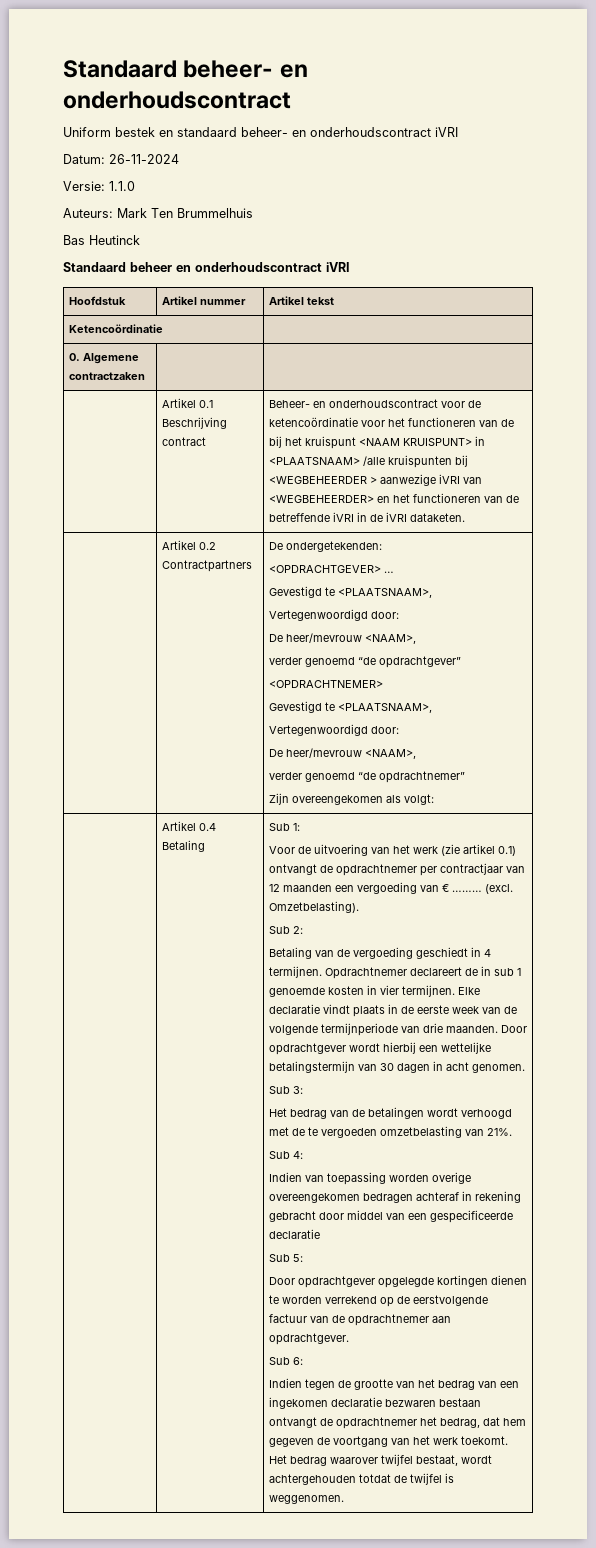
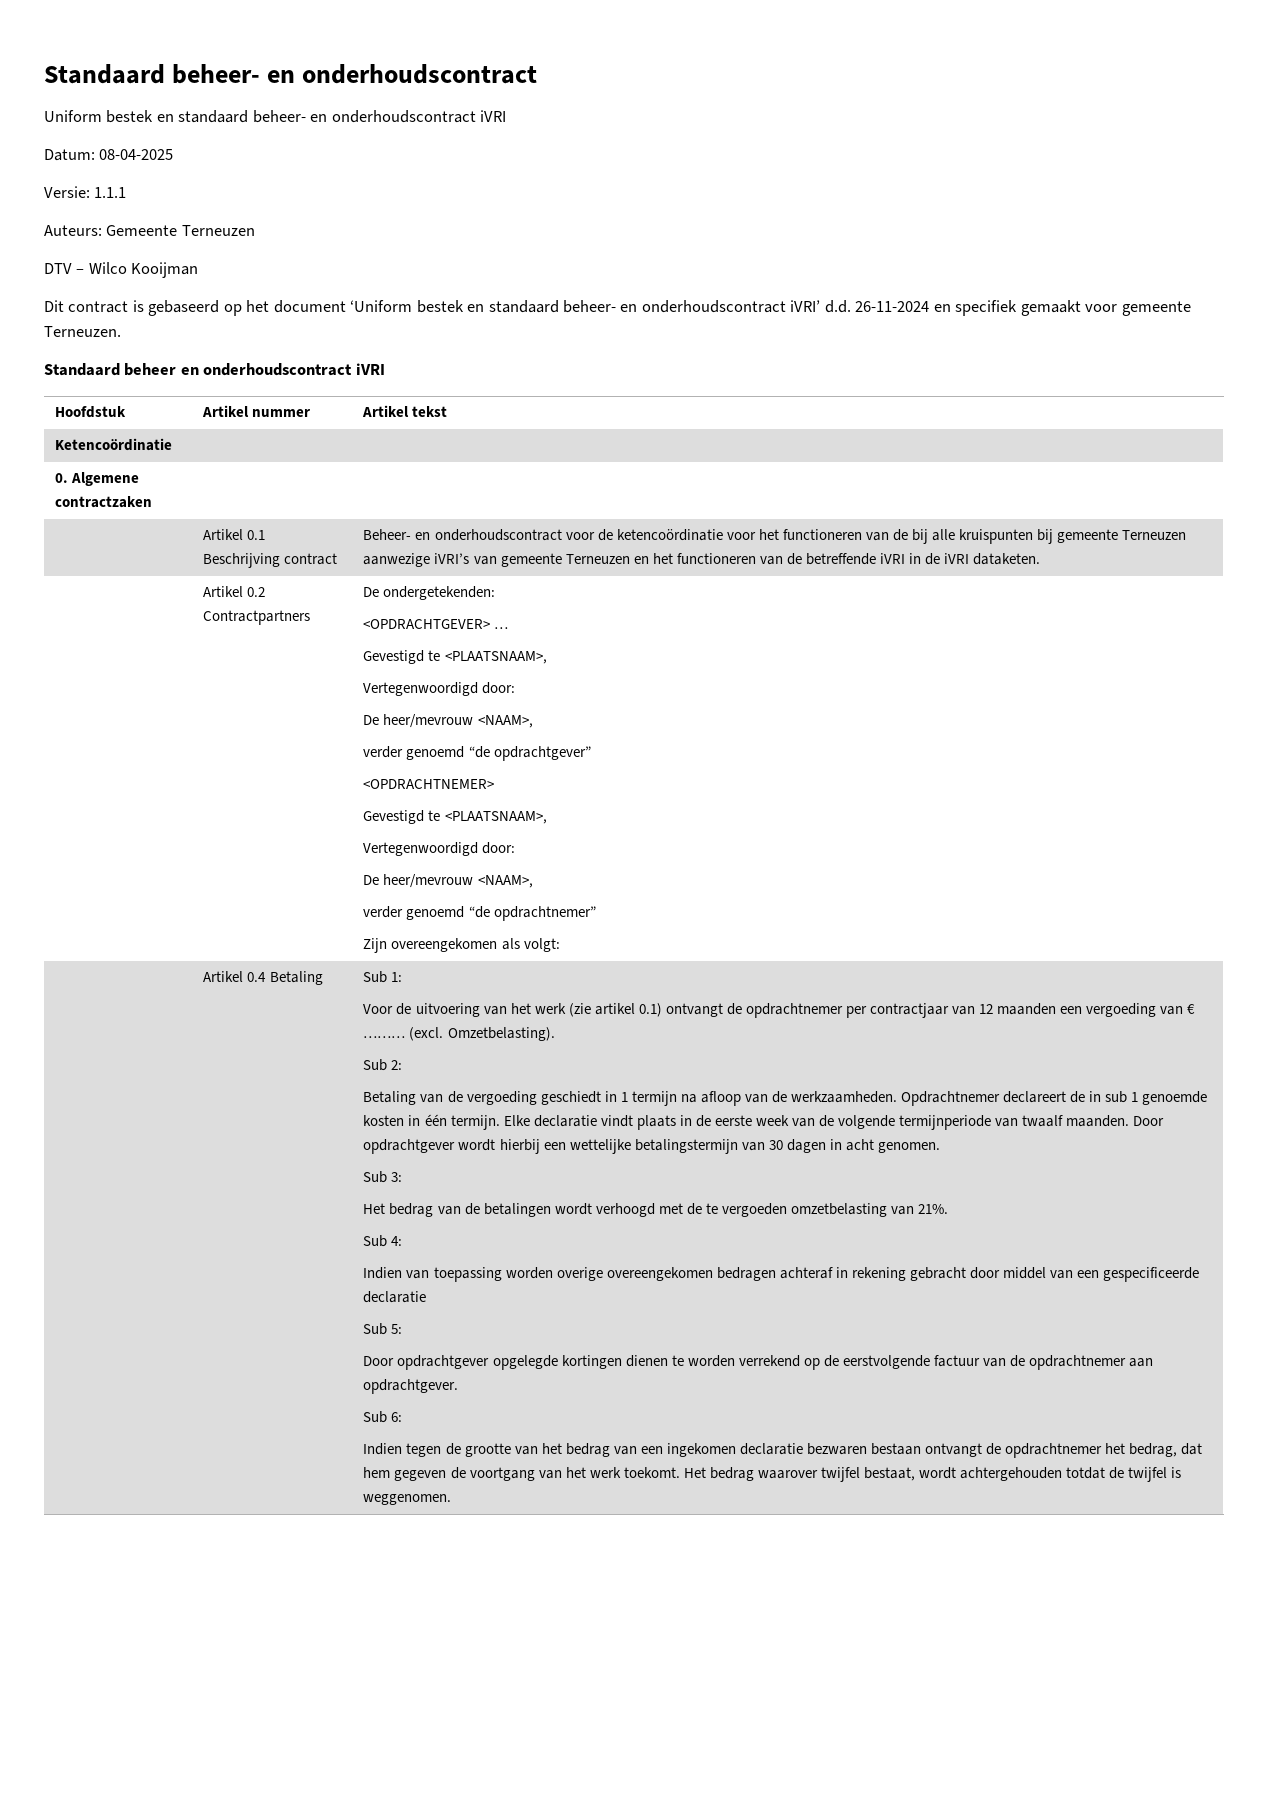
[109,154,179,164] 26-11-2024 -> [99,149,174,160] 08-04-2025
[109,181,135,191] 1.1.0 -> [94,187,127,198] 1.1.1
[117,208,253,218] [63,235,140,245] Mark Ten Brummelhuis // Bas Heutinck -> [106,225,255,236] [44,262,199,278] [44,300,1191,316] [44,326,121,337] Gemeente Terneuzen // DTV – Wilco Kooijman // Dit contract is gebaseerd op het document ‘Uniform bestek en standaard beheer- en onderhoudscontract iVRI’ d.d. 26-11-2024 en specifiek gemaakt voor gemeente Terneuzen.
[284,436,485,449] [268,455,468,468] [268,474,482,486] [268,495,374,503] het kruispunt <NAAM KRUISPUNT> in <PLAATSNAAM> /alle kruispunten bij <WEGBEHEERDER > aanwezige iVRI van <WEGBEHEERDER> -> [932,529,1187,544] [363,553,630,567] alle kruispunten bij gemeente Terneuzen aanwezige iVRI’s van gemeente Terneuzen
[483,949,491,957] [268,966,322,978] 4 termijnen. -> [620,1091,898,1106] 1 termijn na afloop van de werkzaamheden.
[379,985,455,997] vier termijnen. -> [424,1114,500,1130] één termijn.
[422,1023,443,1033] drie -> [1022,1115,1064,1127] twaalf

